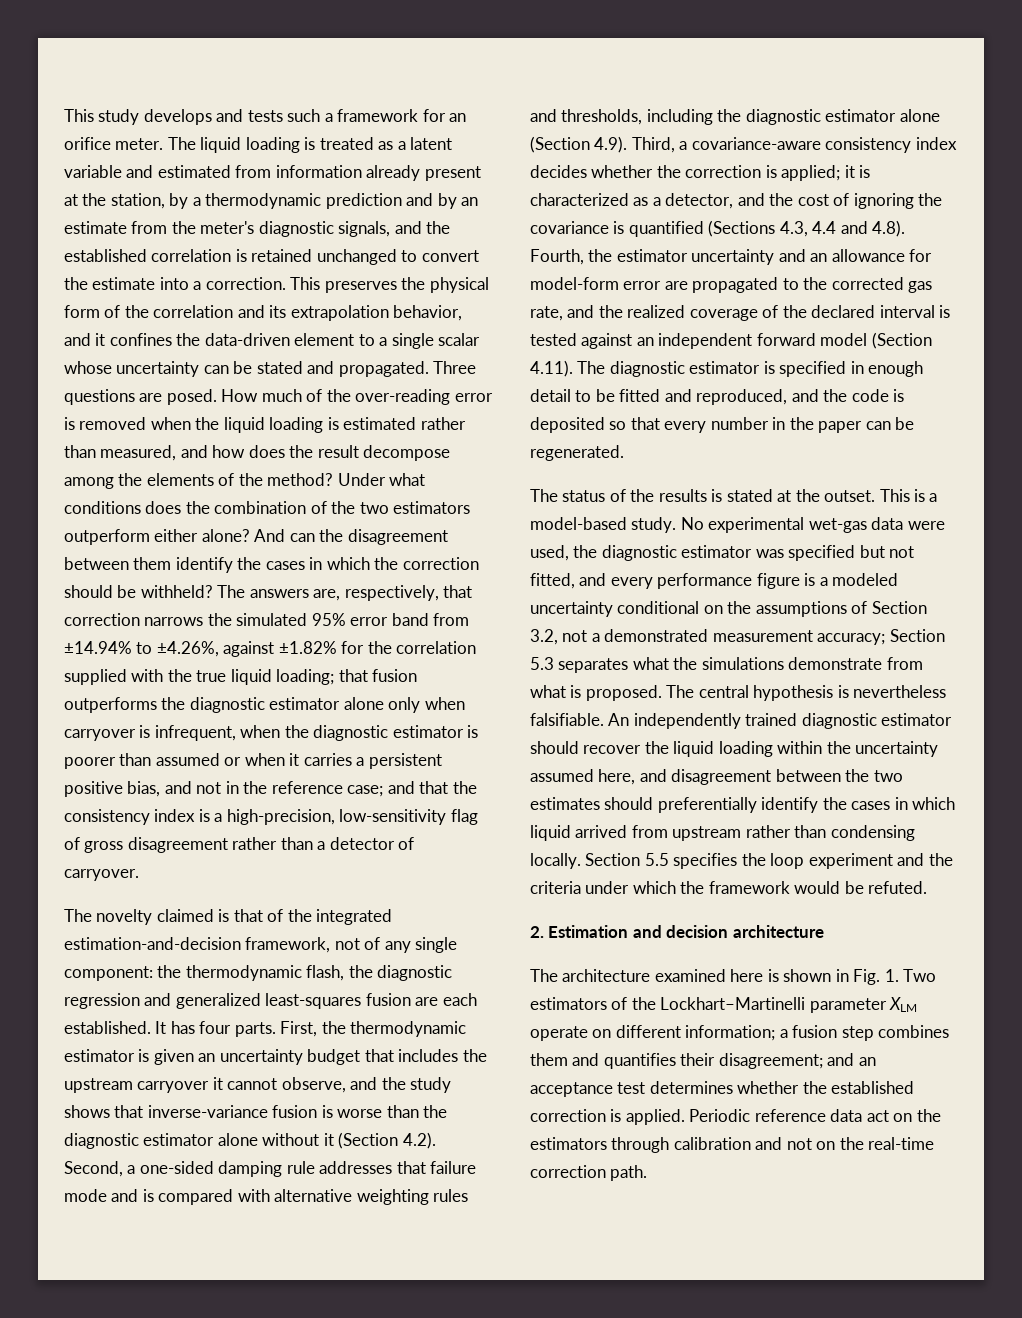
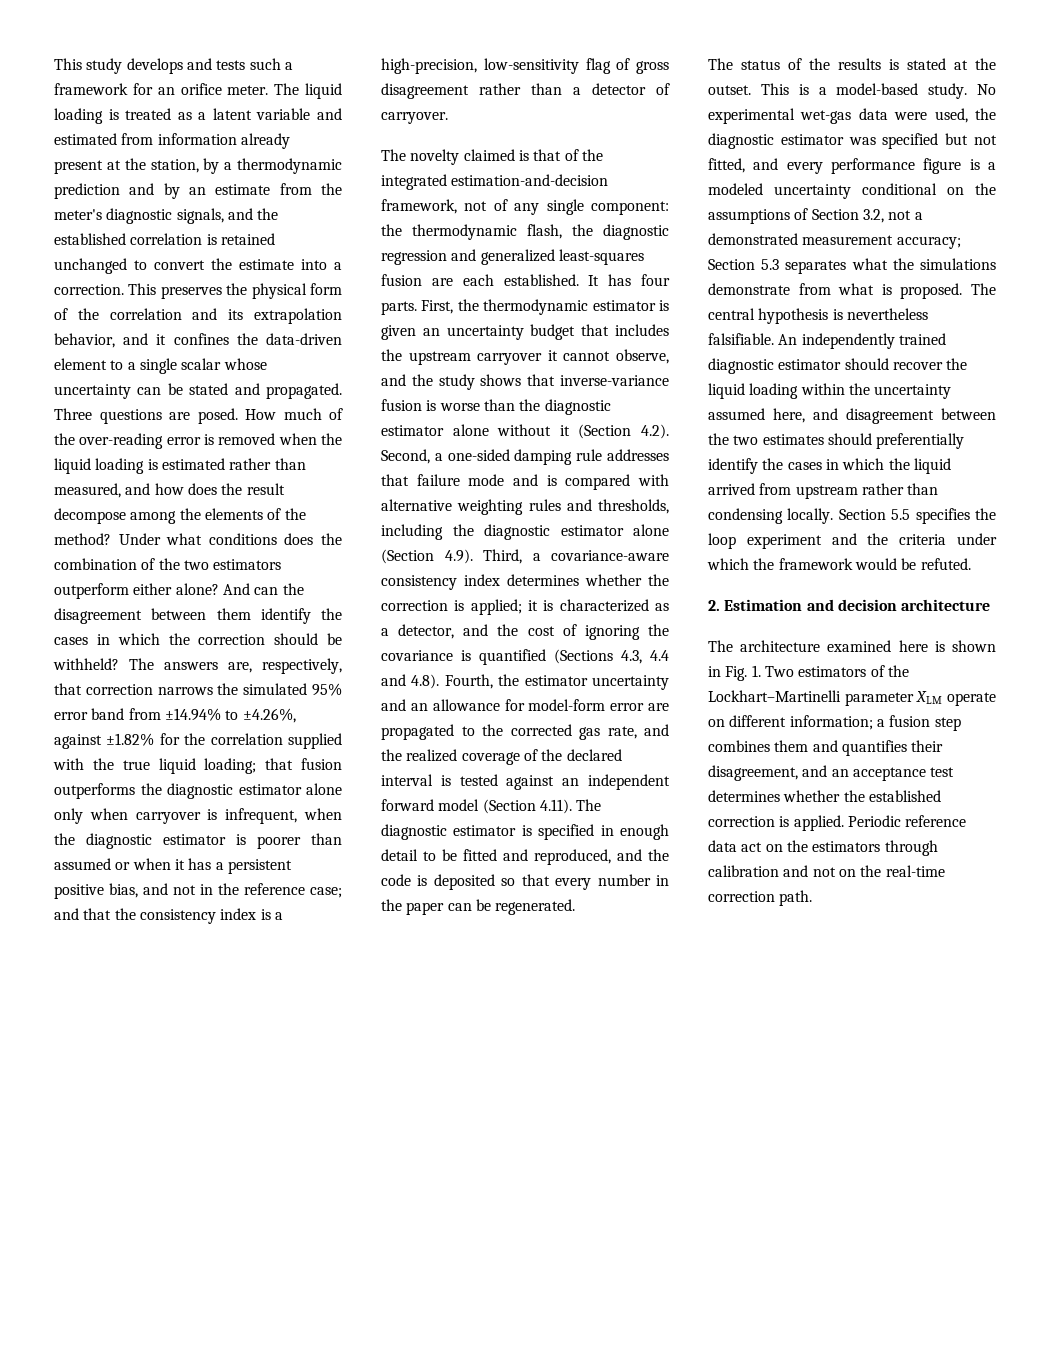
[303,753,352,766] carries -> [188,858,212,870] has
[530,165,587,178] decides -> [507,574,579,586] determines
(956, 803) none -> [888,458,910,470] the
[718,1053,823,1069] disagreement; -> [708,765,798,781] disagreement,

